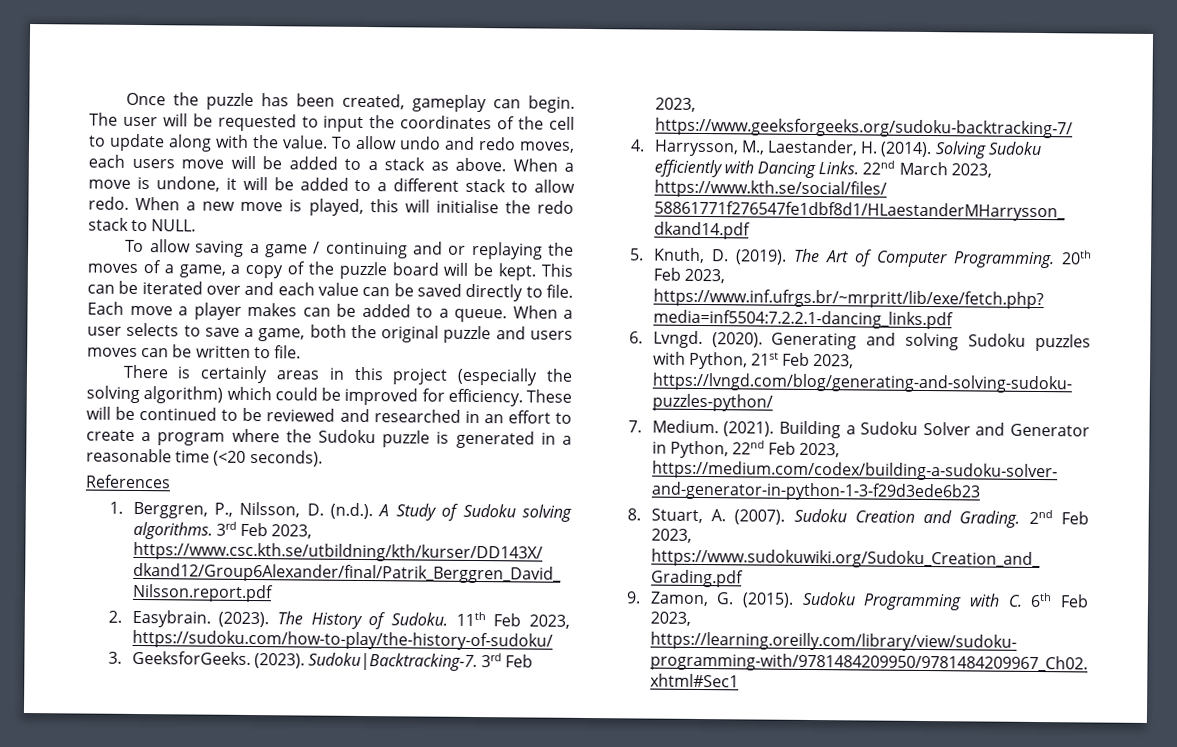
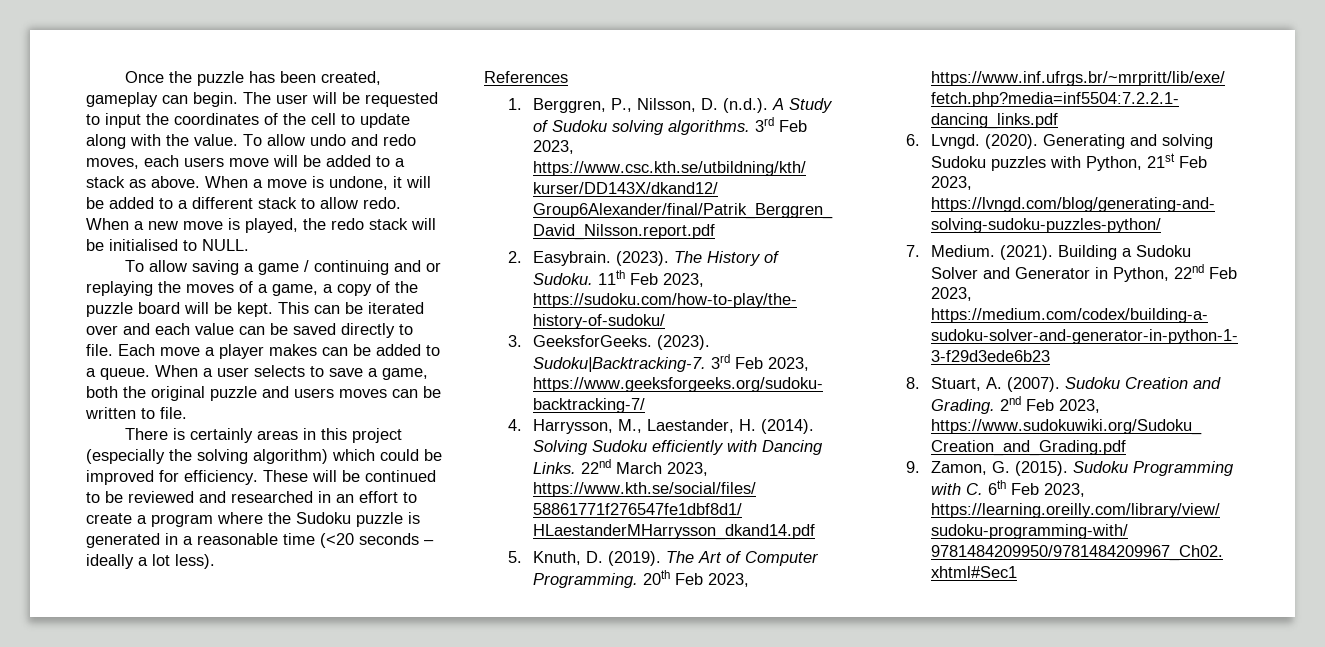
[369,199,574,214] [88,217,129,231] this will initialise the redo stack -> [303,218,436,230] [86,239,178,251] the redo stack will be initialised
[249,449,323,467] seconds). -> [359,533,434,545] [86,554,215,569] seconds – ideally a lot less).

